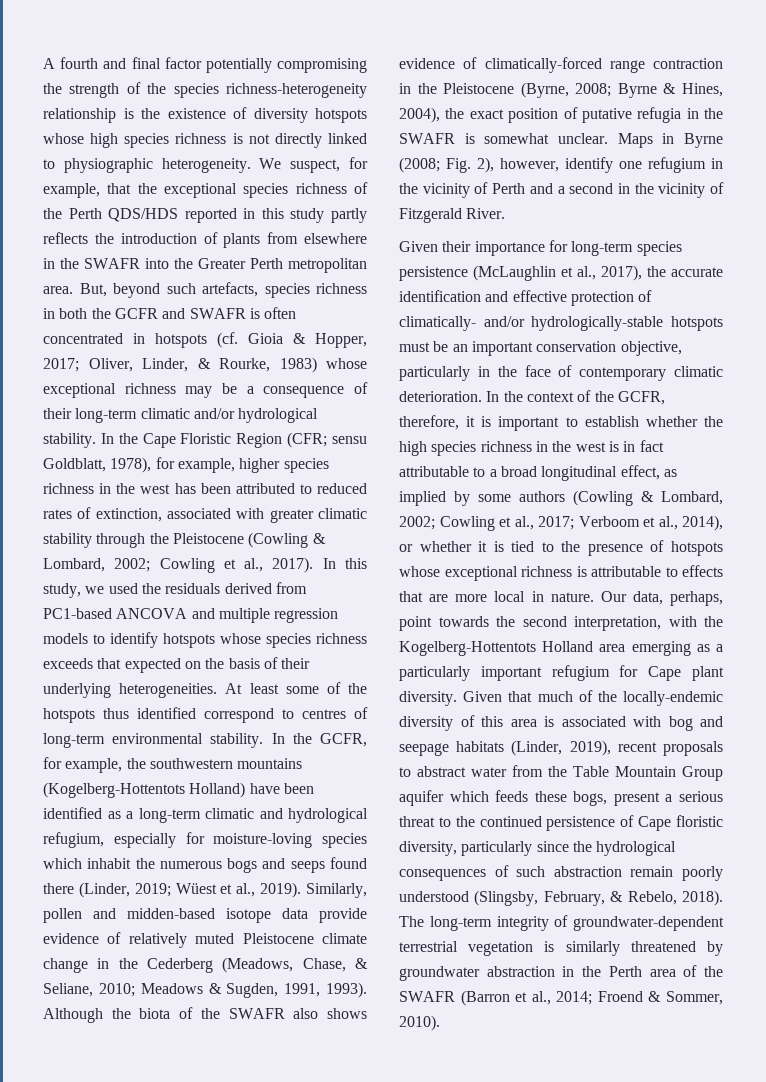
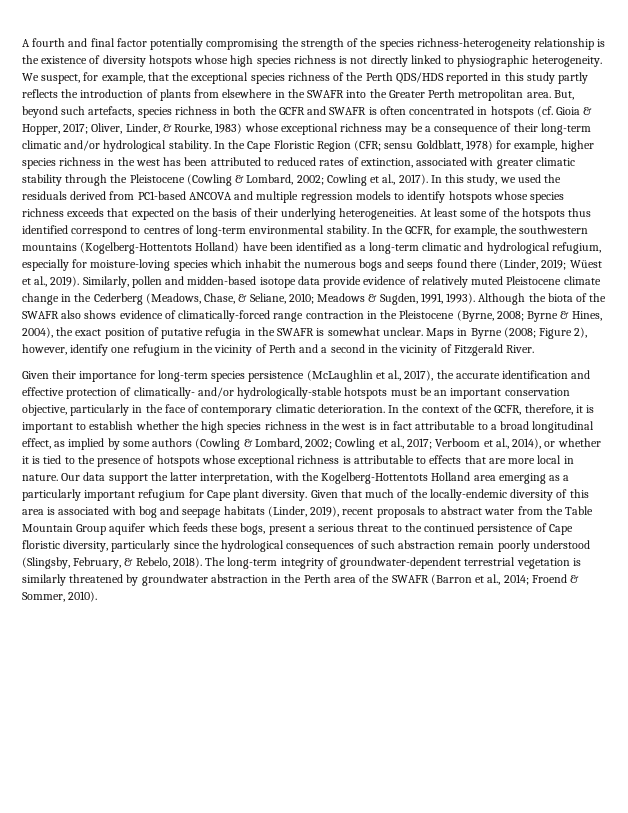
[110,457,152,473] 1978), -> [465,140,493,151] 1978)
[446,158,471,173] Fig. -> [539,328,573,339] Figure
[632,591,723,606] [399,616,567,631] data, perhaps, point towards the second -> [83,472,198,484] data support the latter

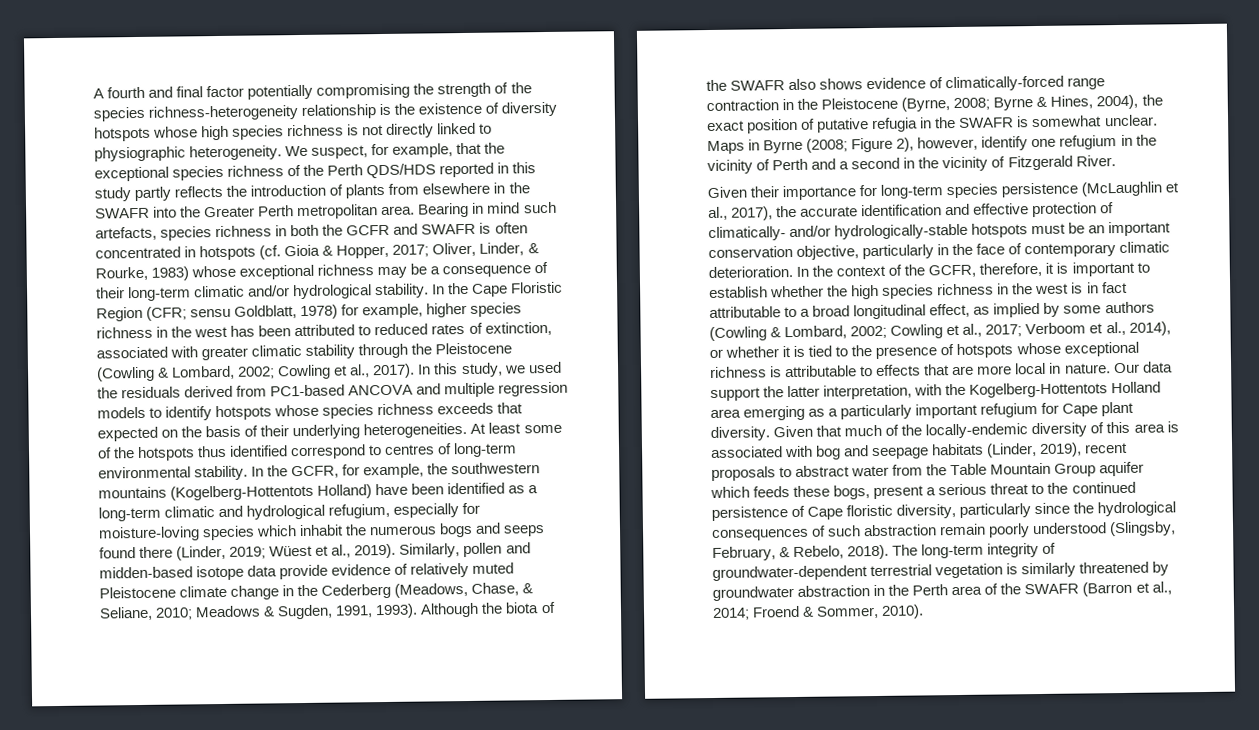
[553,90,574,100] [22,106,58,118] But, beyond -> [418,202,521,218] Bearing in mind

